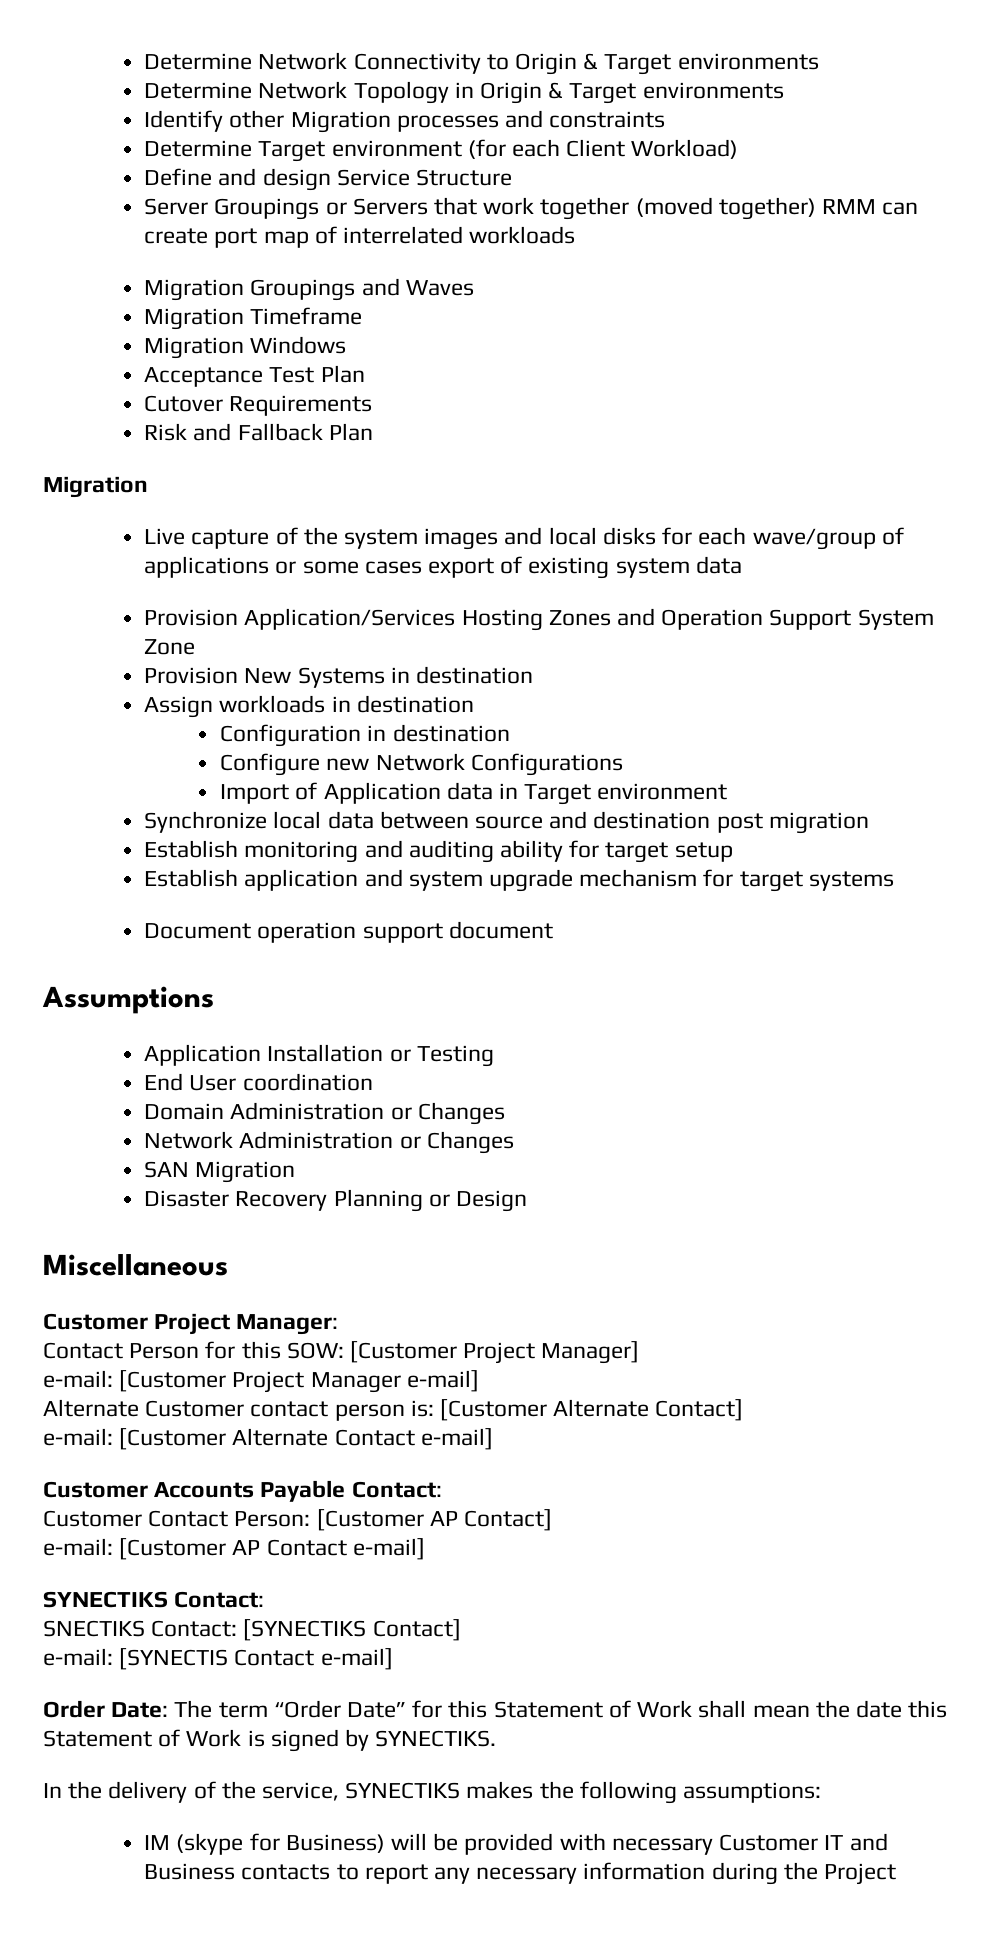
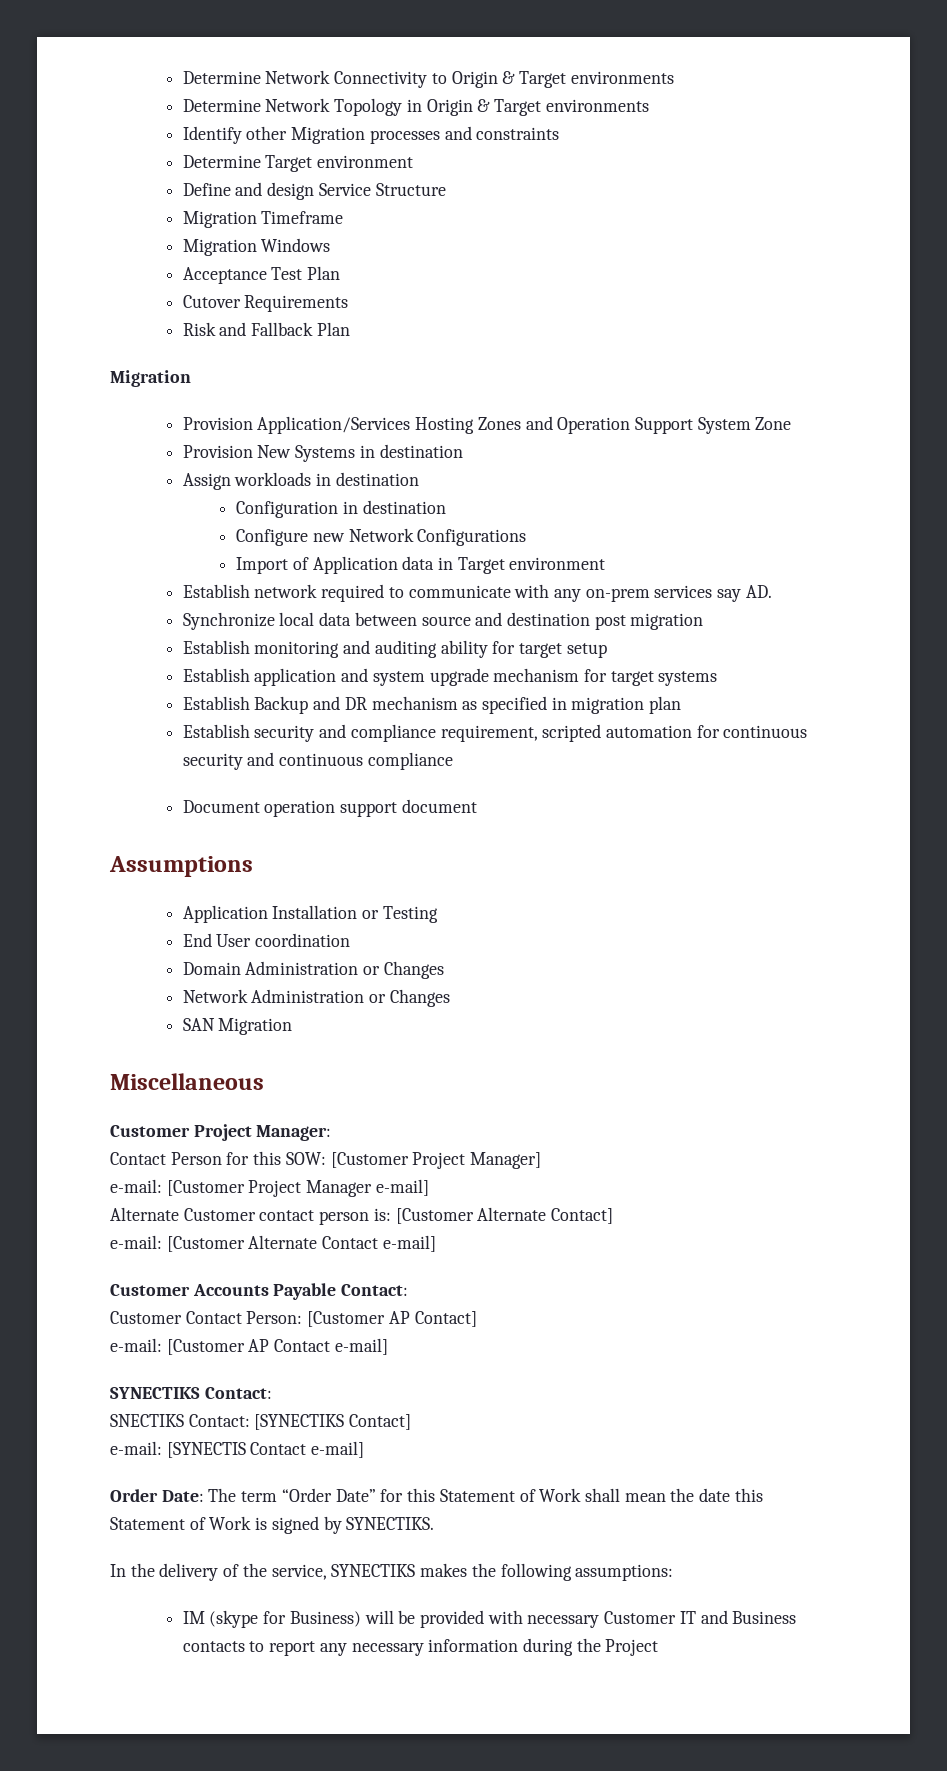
[467,139,739,159] (for each Client Workload) -> (414, 161) none
[144,197,919,220] [144,226,576,248] [144,278,474,301] // Server Groupings or Servers that work together (moved together) RMM can create port map of interrelated workloads // Migration Groupings and Waves -> (446, 189) none
[144,527,904,550] [144,556,742,579] // Live capture of the system images and local disks for each wave/group of applications or some cases export of existing system data -> (191, 378) none
(728, 791) none -> [182,584,772,602] // Establish network required to communicate with any on-prem services say AD.
(894, 881) none -> [182,696,682,714] [182,724,808,742] [182,752,453,770] // Establish Backup and DR mechanism as specified in migration plan // Establish security and compliance requirement, scripted automation for continuous security and continuous compliance
[144,1189,528,1212] // Disaster Recovery Planning or Design -> (293, 1026) none

